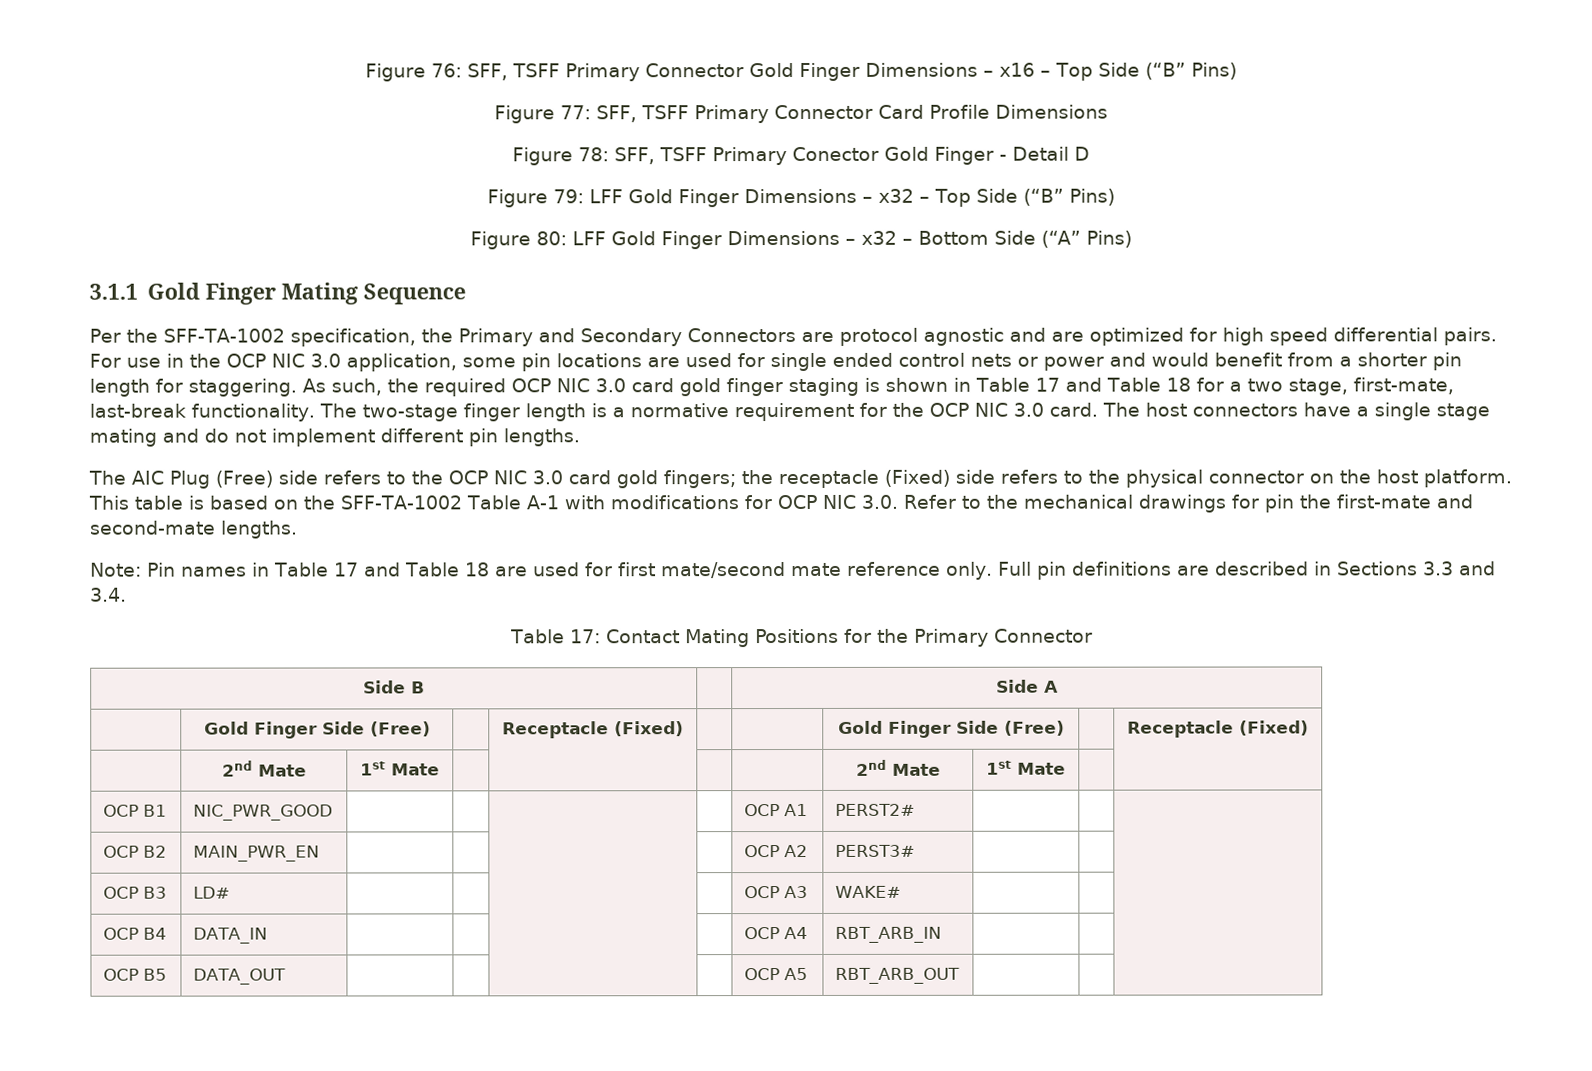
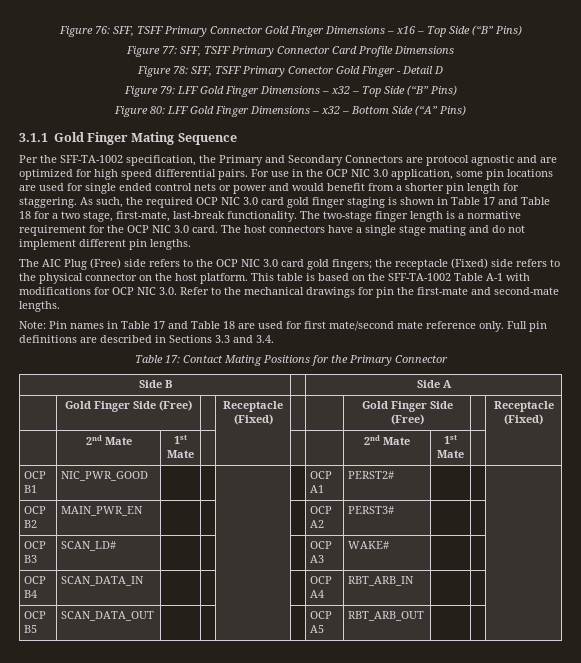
[192,886,230,899] LD# -> [60,541,116,551] SCAN_LD#
[192,927,268,944] DATA_IN -> [60,576,144,586] SCAN_DATA_IN
[192,968,286,985] DATA_OUT -> [60,611,154,621] SCAN_DATA_OUT

